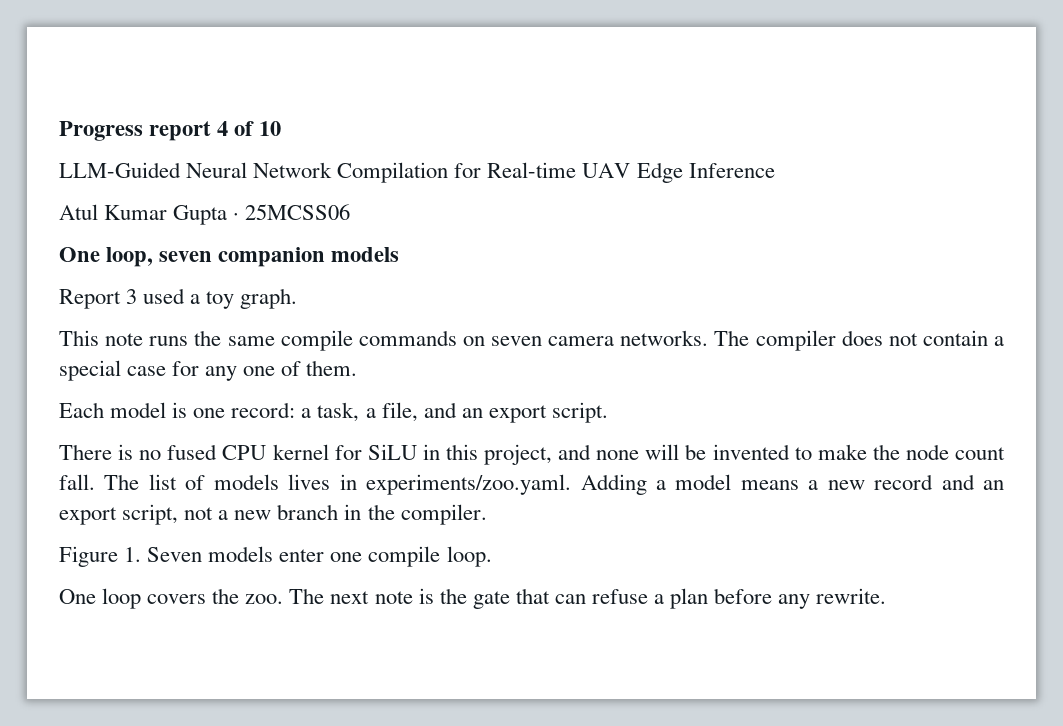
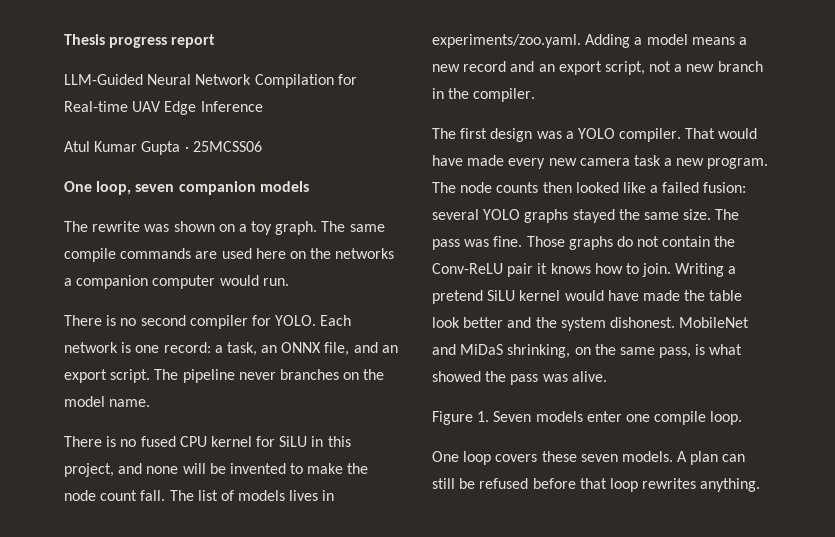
[59,121,143,141] Progress -> [64,34,168,48] Thesis progress
[217,121,282,136] 4 of 10 -> (216, 41) none
[59,288,298,309] [59,330,1004,351] [59,360,358,381] [59,402,167,418] Report 3 used a toy graph. // This note runs the same compile commands on seven camera networks. The compiler does not contain a special case for any one of them. // Each model -> [64,221,385,235] [64,248,395,262] [64,275,289,289] [64,315,352,329] [64,342,118,353] The rewrite was shown on a toy graph. The same compile commands are used here on the networks a companion computer would run. // There is no second compiler for YOLO. Each network
[365,408,376,418] a -> [261,342,322,353] an ONNX
(608, 412) none -> [154,369,385,383] [64,396,151,407] The pipeline never branches on the model name.
(487, 514) none -> [432,128,758,142] [432,155,769,169] [432,182,747,193] [432,209,740,223] [432,236,736,250] [432,263,737,277] [432,290,743,304] [432,317,750,331] [432,344,743,358] [432,371,607,385] // The first design was a YOLO compiler. That would have made every new camera task a new program. The node counts then looked like a failed fusion: several YOLO graphs stayed the same size. The pass was fine. Those graphs do not contain the Conv-ReLU pair it knows how to join. Writing a pretend SiLU kernel would have made the table look better and the system dishonest. MobileNet and MiDaS shrinking, on the same pass, is what showed the pass was alive.
[212,588,887,609] the zoo. The next note is the gate that can refuse a plan before any rewrite. -> [541,451,746,465] [432,478,761,492] these seven models. A plan can still be refused before that loop rewrites anything.

